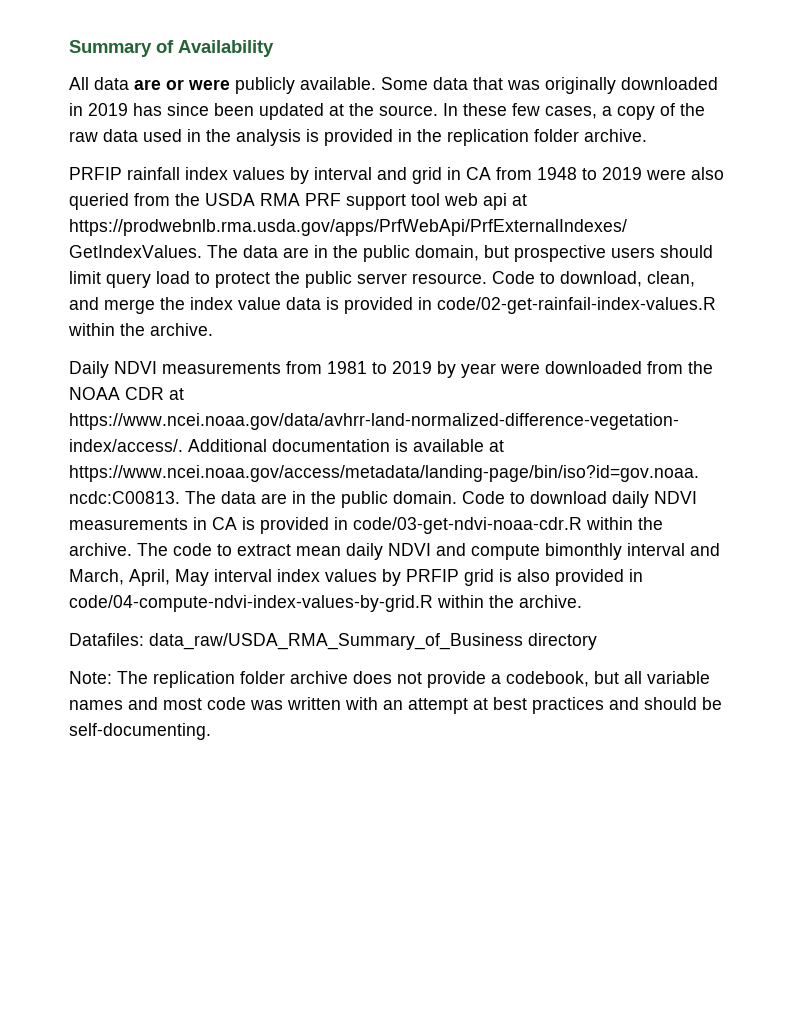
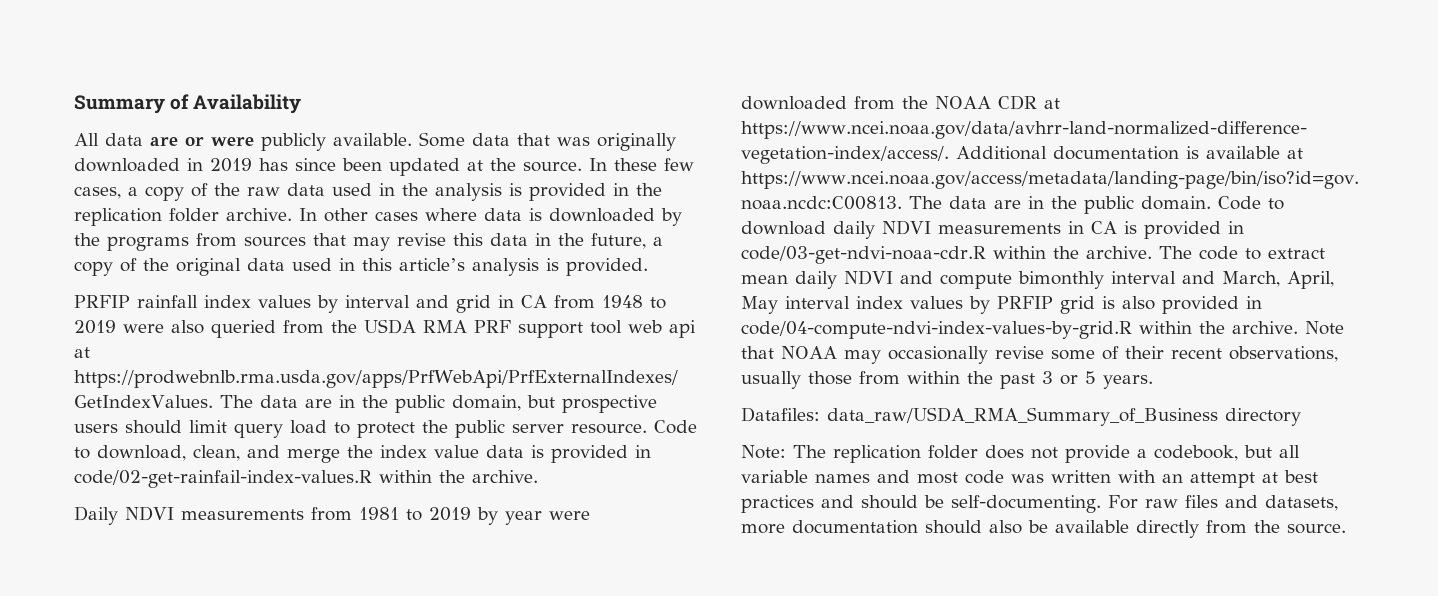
(647, 135) none -> [299,208,682,226] [74,233,663,251] [74,258,648,276] In other cases where data is downloaded by the programs from sources that may revise this data in the future, a copy of the original data used in this article’s analysis is provided.
(582, 601) none -> [1305,321,1344,335] [741,346,1338,364] [741,371,1153,389] Note that NOAA may occasionally revise some of their recent observations, usually those from within the past 3 or 5 years.
[290,671,348,684] archive -> (978, 452) none
(211, 731) none -> [1108,495,1338,511] [741,520,1346,538] For raw files and datasets, more documentation should also be available directly from the source.

